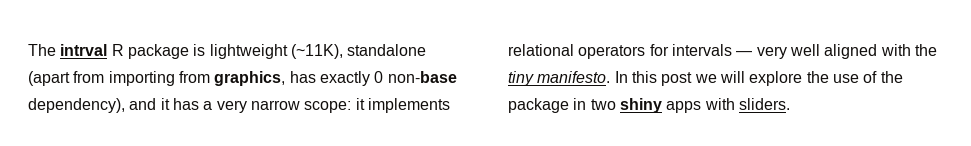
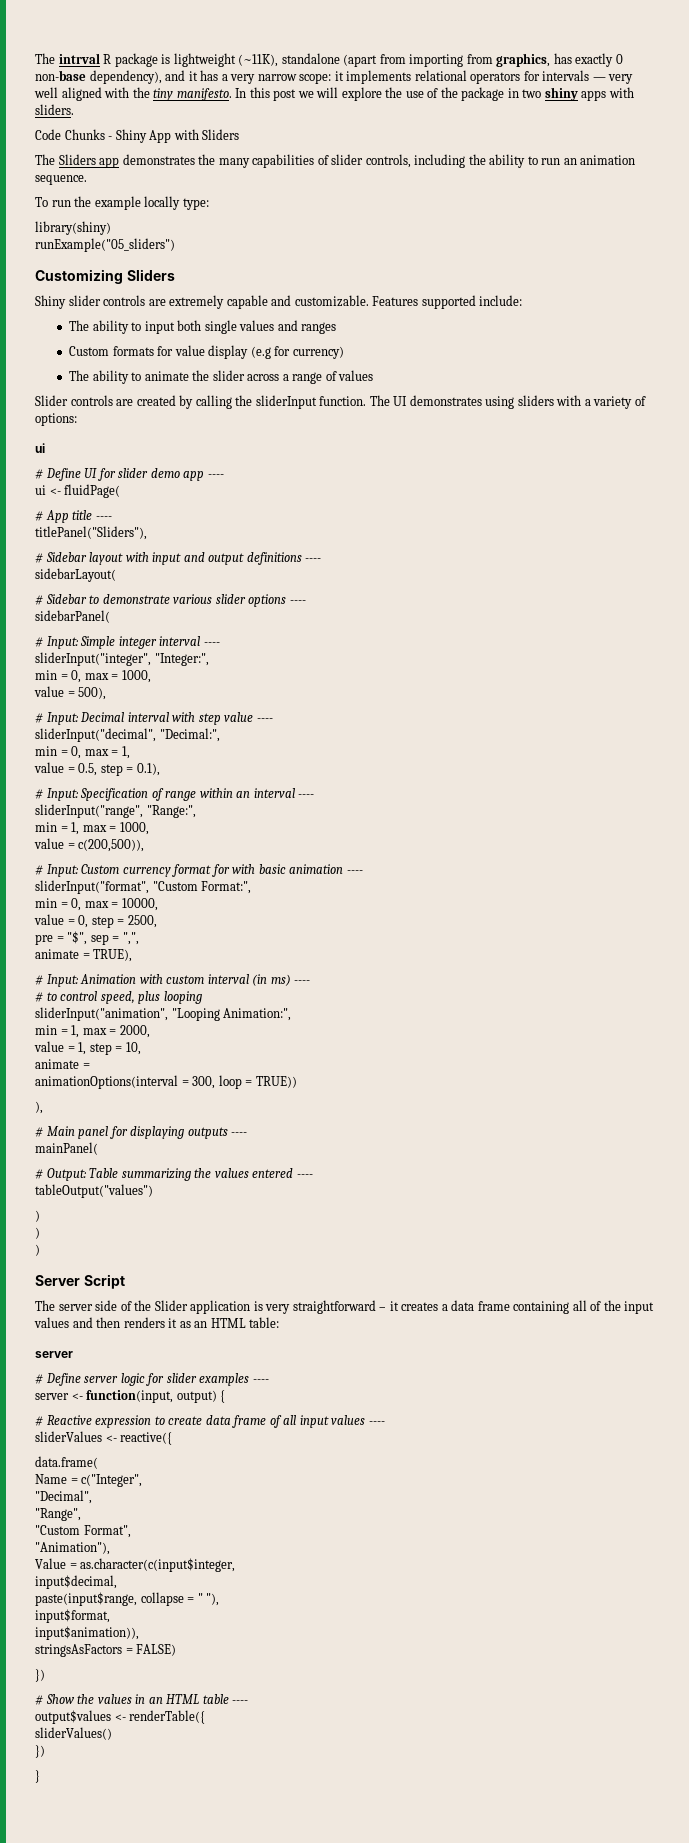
(790, 104) none -> [35,129,240,143] [35,154,636,168] [35,175,87,185] [35,196,209,210] [35,221,111,235] [35,238,175,252] [35,269,175,284] [35,295,523,309] [69,320,337,334] [69,345,344,359] [69,370,374,384] [35,395,646,409] [35,413,77,426] [35,443,45,453] [35,468,224,481] [35,484,121,498] [35,510,112,523] [35,526,147,540] [35,552,322,565] [35,568,116,582] [35,594,306,607] [35,610,110,623] [35,636,220,649] [35,652,209,666] [35,670,151,683] [34,686,107,700] [35,712,273,725] [35,728,220,742] [35,746,130,759] [34,762,160,776] [35,788,315,801] [35,804,196,818] [35,822,149,835] [34,838,145,852] [35,864,363,877] [35,880,252,894] [35,898,158,911] [34,914,157,928] [35,931,139,945] [35,949,133,962] [35,974,311,987] [35,991,202,1004] [35,1007,292,1021] [35,1025,150,1038] [34,1041,141,1055] [35,1059,90,1069] [35,1075,297,1089] [35,1101,43,1114] [35,1126,248,1139] [35,1142,98,1155] [35,1168,313,1181] [35,1184,153,1198] [35,1210,40,1222] [35,1227,40,1239] [35,1244,40,1256] [35,1274,125,1289] [35,1300,655,1314] [34,1317,280,1328] [35,1351,73,1358] [35,1373,269,1386] [35,1390,226,1403] [35,1415,385,1428] [35,1431,173,1445] [35,1456,98,1469] [35,1474,143,1487] [35,1490,92,1504] [35,1508,81,1521] [35,1525,131,1538] [35,1542,110,1555] [35,1558,236,1572] [35,1575,117,1589] [35,1592,220,1606] [35,1609,110,1623] [35,1626,139,1640] [35,1644,177,1657] [35,1669,45,1682] [35,1694,249,1705] [35,1710,206,1724] [35,1727,112,1740] [35,1745,45,1758] [35,1770,40,1783] // Code Chunks - Shiny App with Sliders // The Sliders app demonstrates the many capabilities of slider controls, including the ability to run an animation sequence. // To run the example locally type: // library(shiny) // runExample("05_sliders") // Customizing Sliders // Shiny slider controls are extremely capable and customizable. Features supported include: // The ability to input both single values and ranges // Custom formats for value display (e.g for currency) // The ability to animate the slider across a range of values // Slider controls are created by calling the sliderInput function. The UI demonstrates using sliders with a variety of options: // ui // # Define UI for slider demo app ---- // ui <- fluidPage( // # App title ---- // titlePanel("Sliders"), // # Sidebar layout with input and output definitions ---- // sidebarLayout( // # Sidebar to demonstrate various slider options ---- // sidebarPanel( // # Input: Simple integer interval ---- // sliderInput("integer", "Integer:", // min = 0, max = 1000, // value = 500), // # Input: Decimal interval with step value ---- // sliderInput("decimal", "Decimal:", // min = 0, max = 1, // value = 0.5, step = 0.1), // # Input: Specification of range within an interval ---- // sliderInput("range", "Range:", // min = 1, max = 1000, // value = c(200,500)), // # Input: Custom currency format for with basic animation ---- // sliderInput("format", "Custom Format:", // min = 0, max = 10000, // value = 0, step = 2500, // pre = "$", sep = ",", // animate = TRUE), // # Input: Animation with custom interval (in ms) ---- // # to control speed, plus looping // sliderInput("animation", "Looping Animation:", // min = 1, max = 2000, // value = 1, step = 10, // animate = // animationOptions(interval = 300, loop = TRUE)) // ), // # Main panel for displaying outputs ---- // mainPanel( // # Output: Table summarizing the values entered ---- // tableOutput("values") // ) // ) // ) // Server Script // The server side of the Slider application is very straightforward – it creates a data frame containing all of the input values and then renders it as an HTML table: // server // # Define server logic for slider examples ---- // server <- function(input, output) { // # Reactive expression to create data frame of all input values ---- // sliderValues <- reactive({ // data.frame( // Name = c("Integer", // "Decimal", // "Range", // "Custom Format", // "Animation"), // Value = as.character(c(input$integer, // input$decimal, // paste(input$range, collapse = " "), // input$format, // input$animation)), // stringsAsFactors = FALSE) // }) // # Show the values in an HTML table ---- // output$values <- renderTable({ // sliderValues() // }) // }

